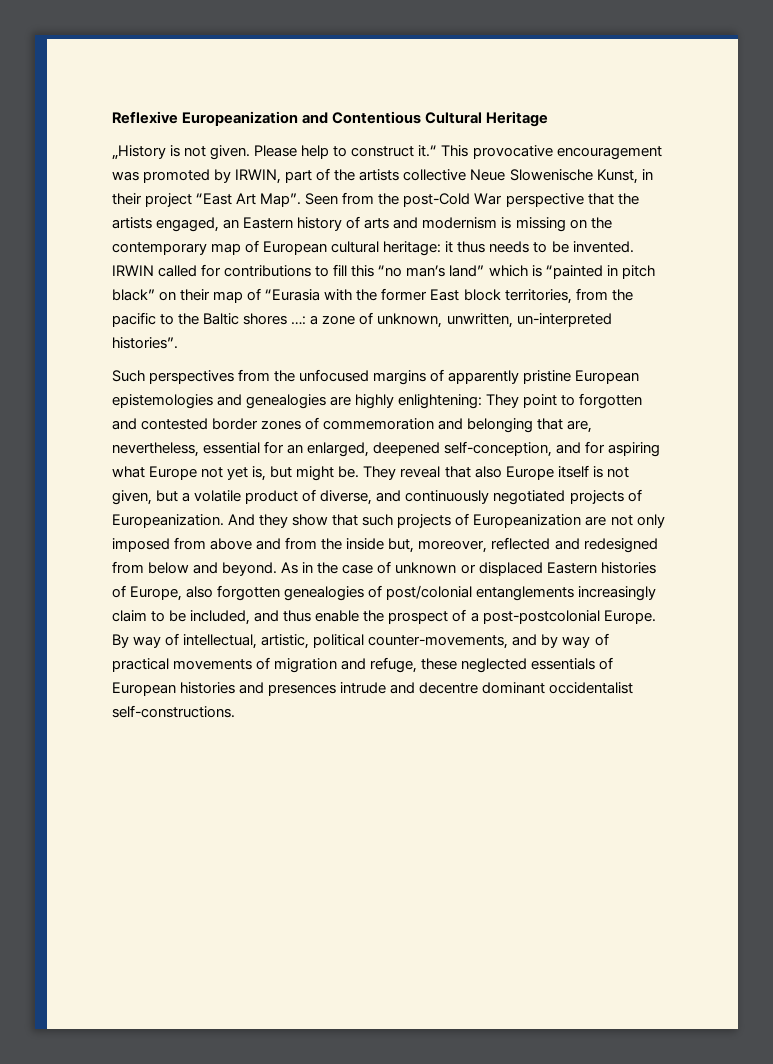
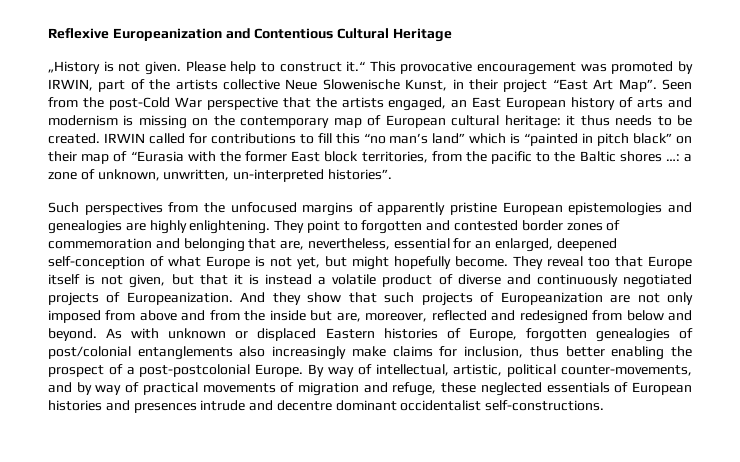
[243,217,294,229] Eastern -> [472,97,567,110] East European
[572,241,634,253] invented. -> [48,133,100,144] created.
[398,394,483,409] enlightening: -> [189,220,271,234] enlightening.
[444,441,661,457] [112,466,502,481] self-conception, and for aspiring what Europe not yet is, but might be. They reveal that also -> [48,256,643,270] self-conception of what Europe is not yet, but might hopefully become. They reveal too that
(179, 496) none -> [199,274,312,285] that it is instead
[320,490,373,505] diverse, -> [457,274,501,285] diverse
[388,538,415,553] but, -> [310,310,361,322] but are,
[302,561,392,574] in the case of -> [131,328,160,339] with
[186,586,214,598] also -> (517, 334) none
[578,586,657,601] [112,610,360,625] increasingly claim to be included, and thus enable -> [239,346,665,360] also increasingly make claims for inclusion, thus better enabling

